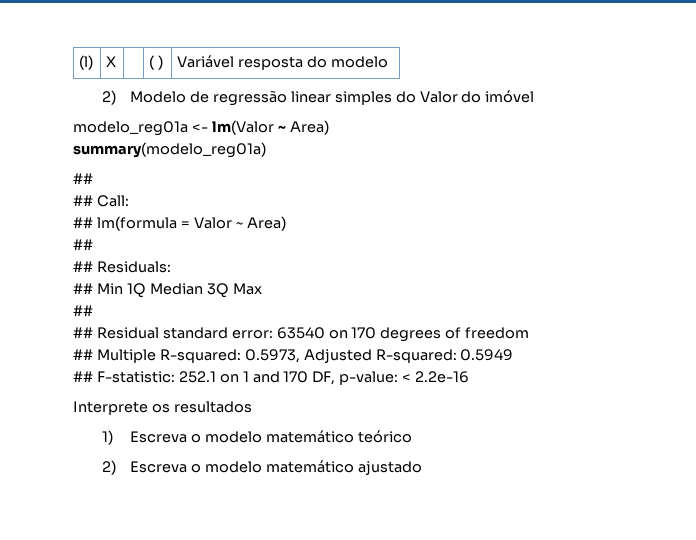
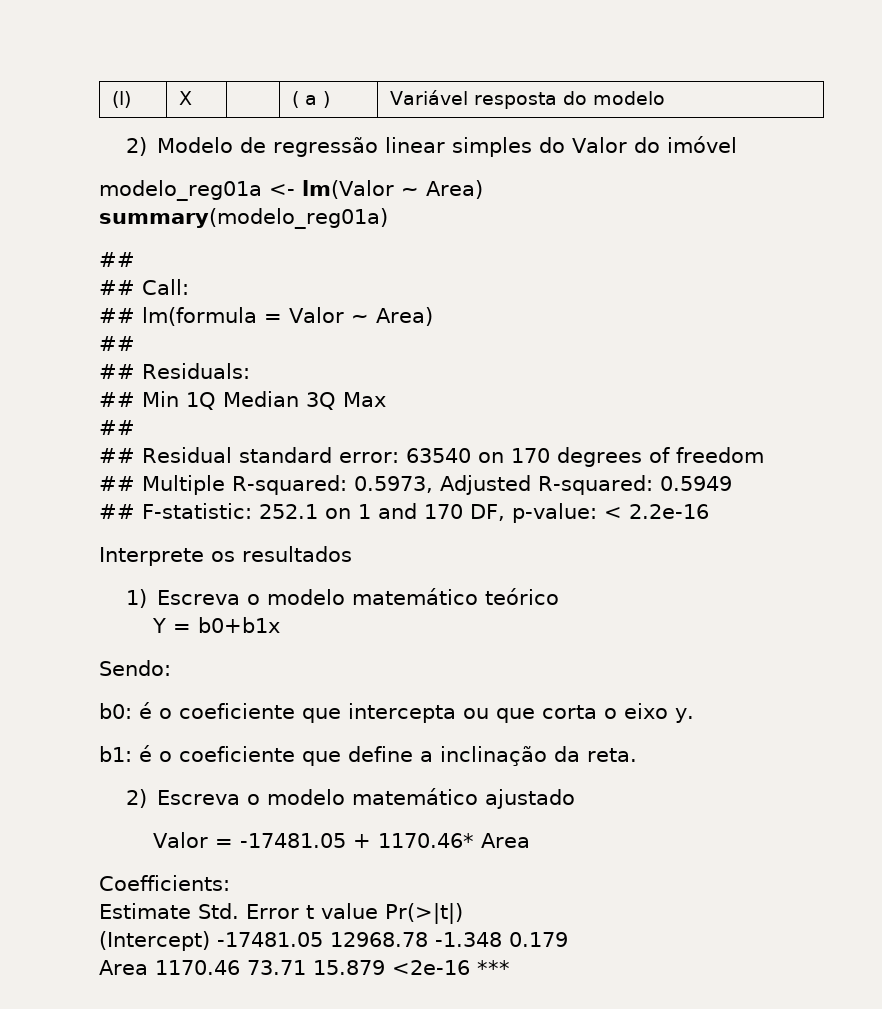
(156, 62) none -> [305,95,318,105] a
(412, 436) none -> [152,617,281,633] [99,660,171,676] [99,702,694,723] [99,745,637,766] // Y = b0+b1x // Sendo: // b0: é o coeficiente que intercepta ou que corta o eixo y. // b1: é o coeficiente que define a inclinação da reta.
(422, 468) none -> [153,832,531,848] [99,875,230,891] [99,903,463,924] [99,931,568,951] [99,960,510,975] // Valor = -17481.05 + 1170.46* Area // Coefficients: // Estimate Std. Error t value Pr(>|t|) // (Intercept) -17481.05 12968.78 -1.348 0.179 // Area 1170.46 73.71 15.879 <2e-16 ***

